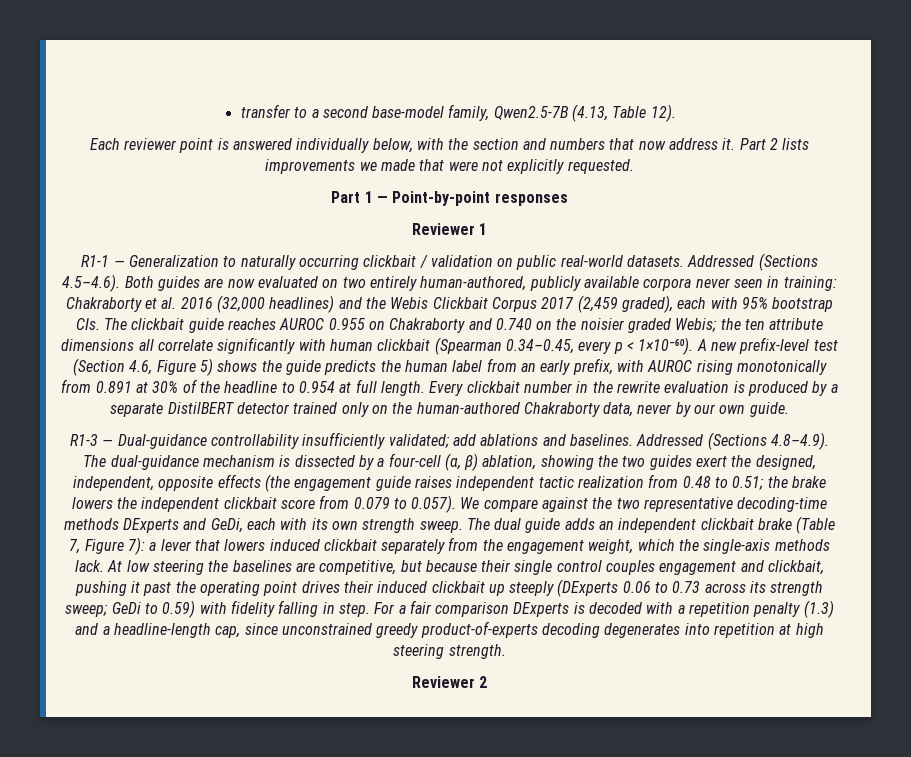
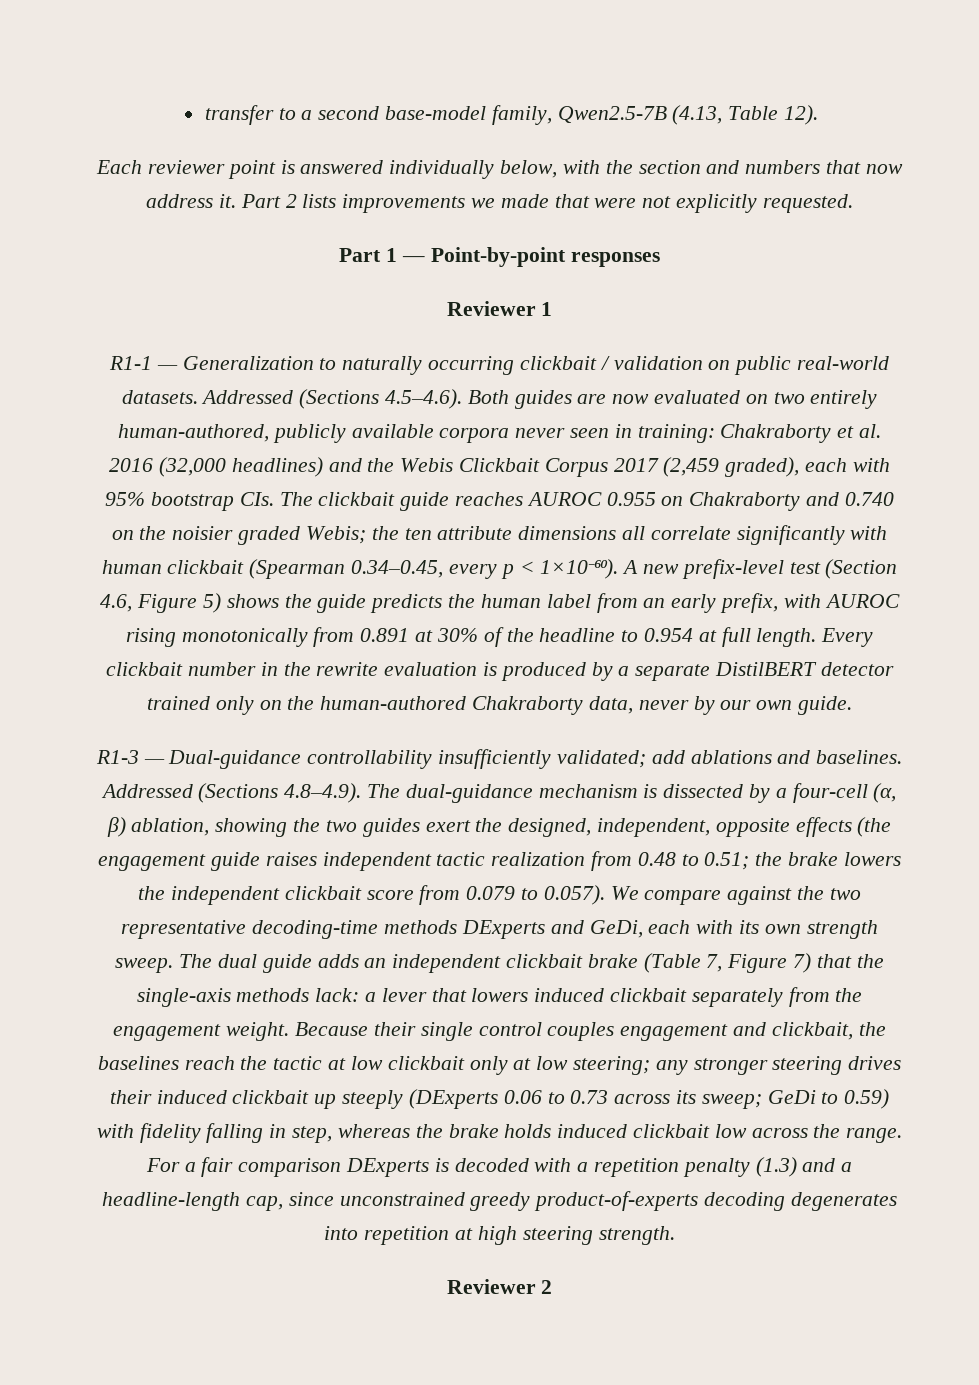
[127,537,145,555] 7): -> [793,953,884,973] [136,988,360,1007] 7) that the single-axis methods lack:
[588,539,830,554] [74,560,477,575] weight, which the single-axis methods lack. At low steering the baselines are competitive, but because -> [226,1022,369,1041] weight. Because
[74,581,298,596] pushing it past the operating point -> [858,1022,886,1036] [97,1056,843,1075] the baselines reach the tactic at low clickbait only at low steering; any stronger steering
[770,581,824,596] strength -> (696, 1097) none
[338,603,370,617] step. -> [292,1124,903,1143] step, whereas the brake holds induced clickbait low across the range.

